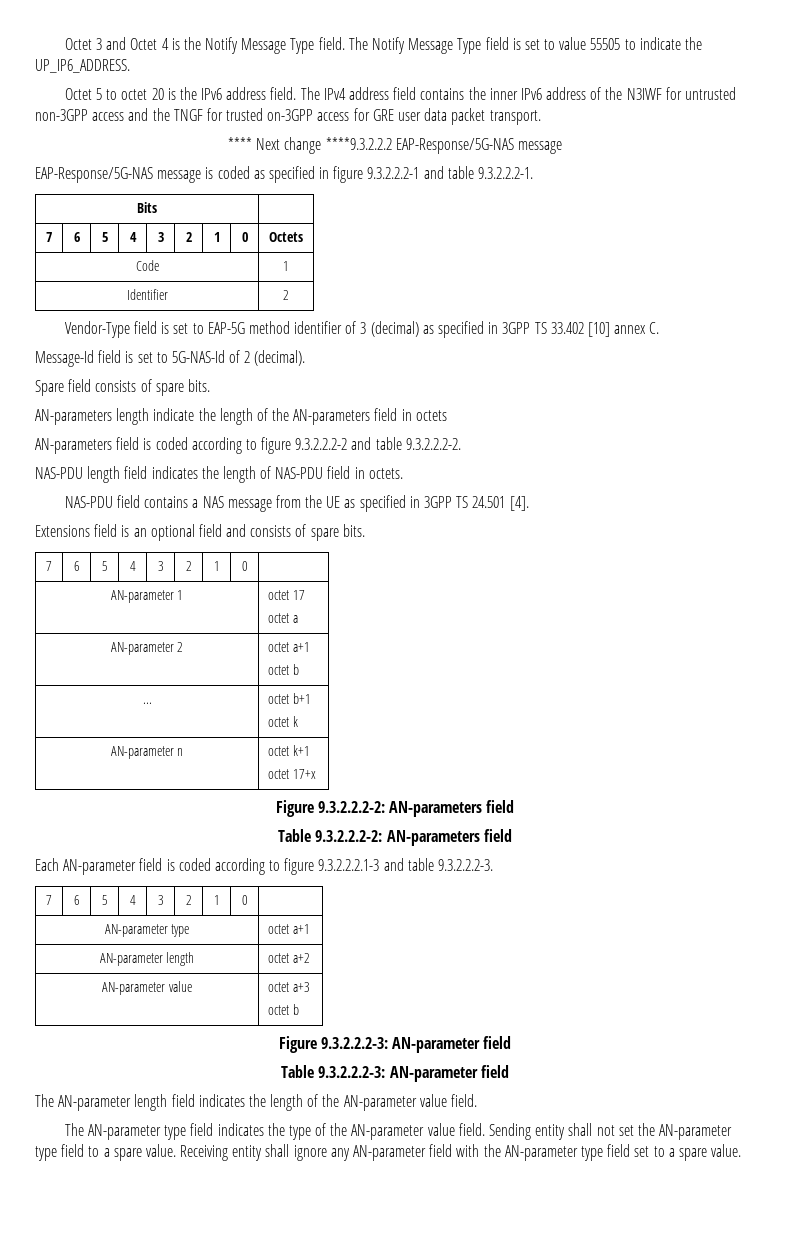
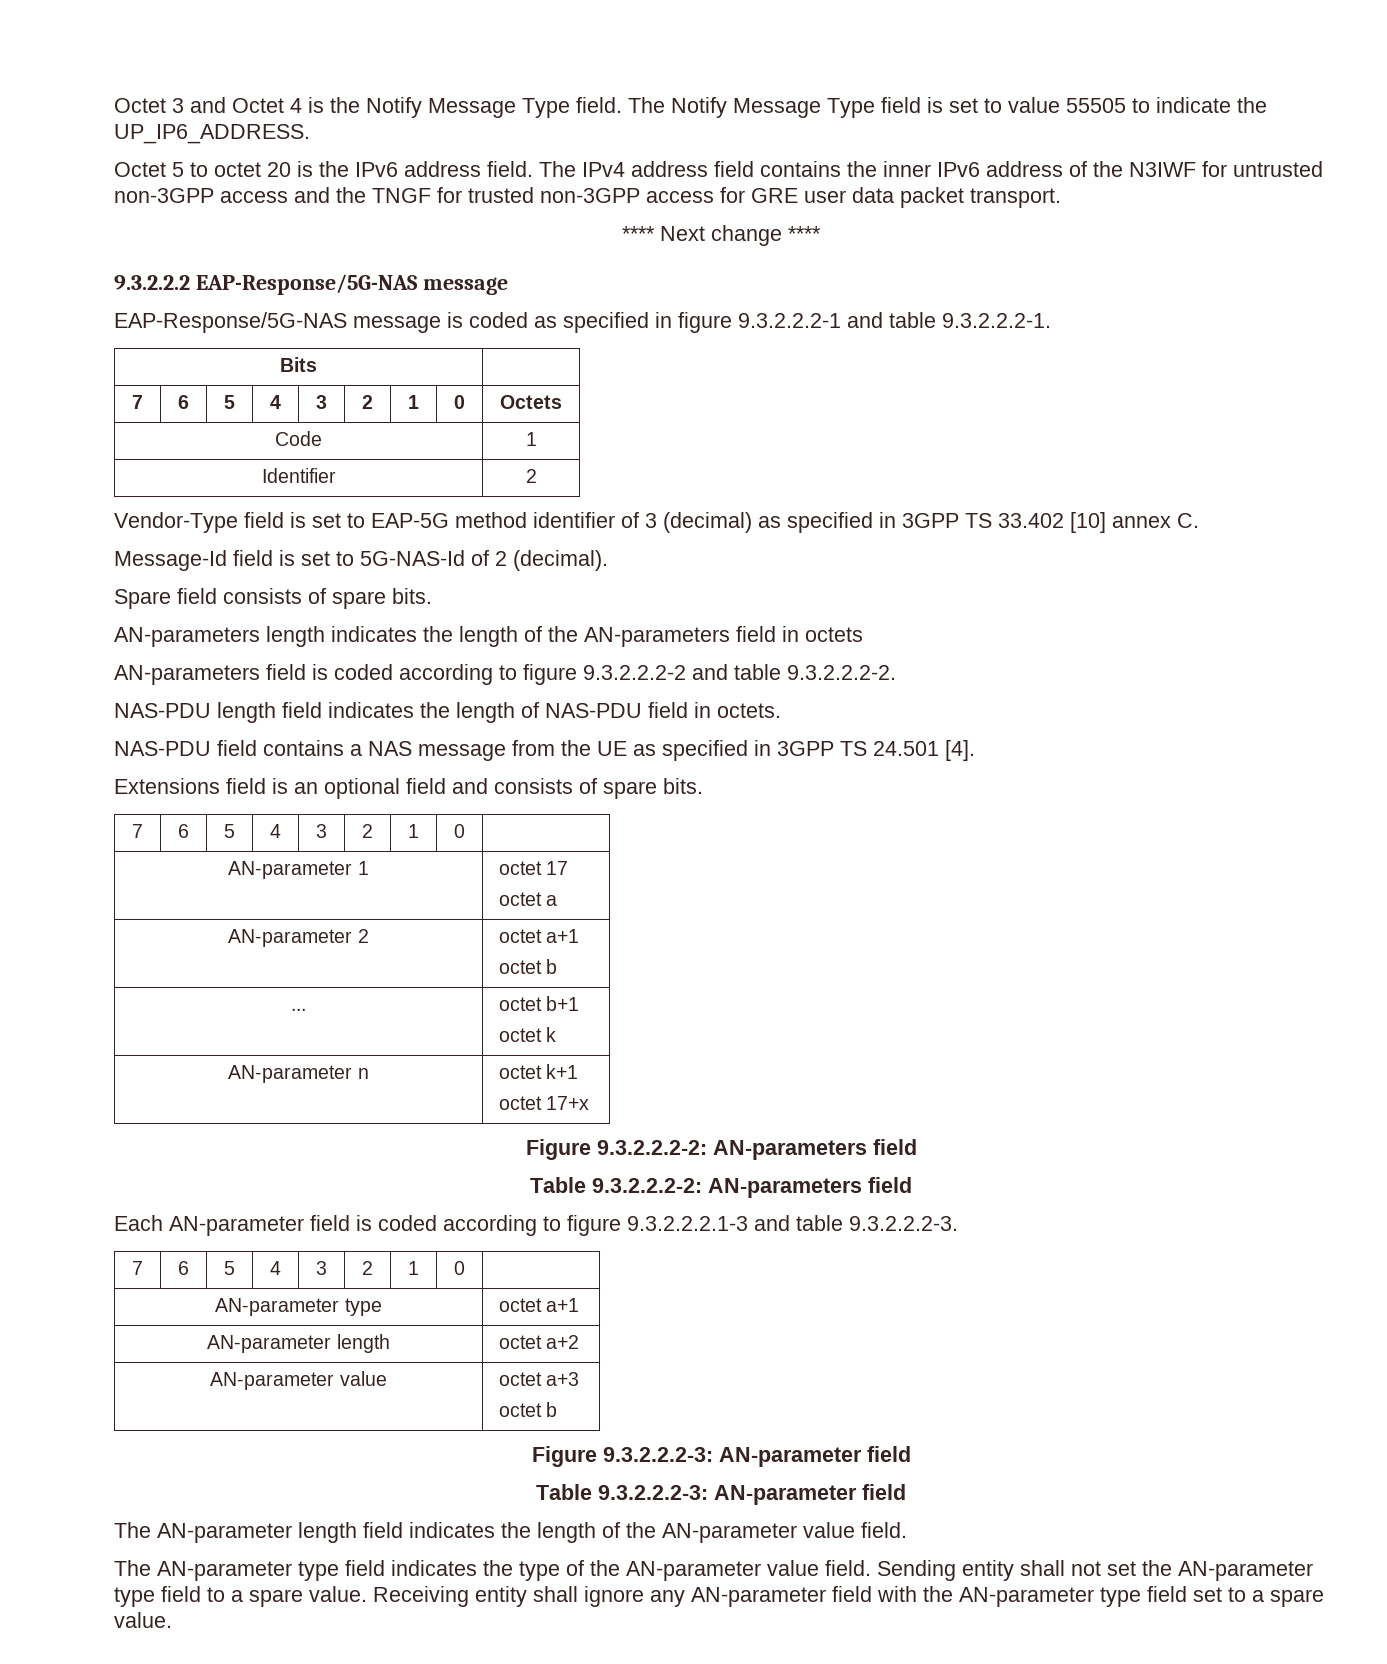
[267,109,314,121] on-3GPP -> [540,188,640,203] non-3GPP
[325,137,392,150] ****9.3.2.2.2 -> [788,226,821,241] [114,275,190,290] **** // 9.3.2.2.2
[153,408,195,421] indicate -> [331,626,417,642] indicates

